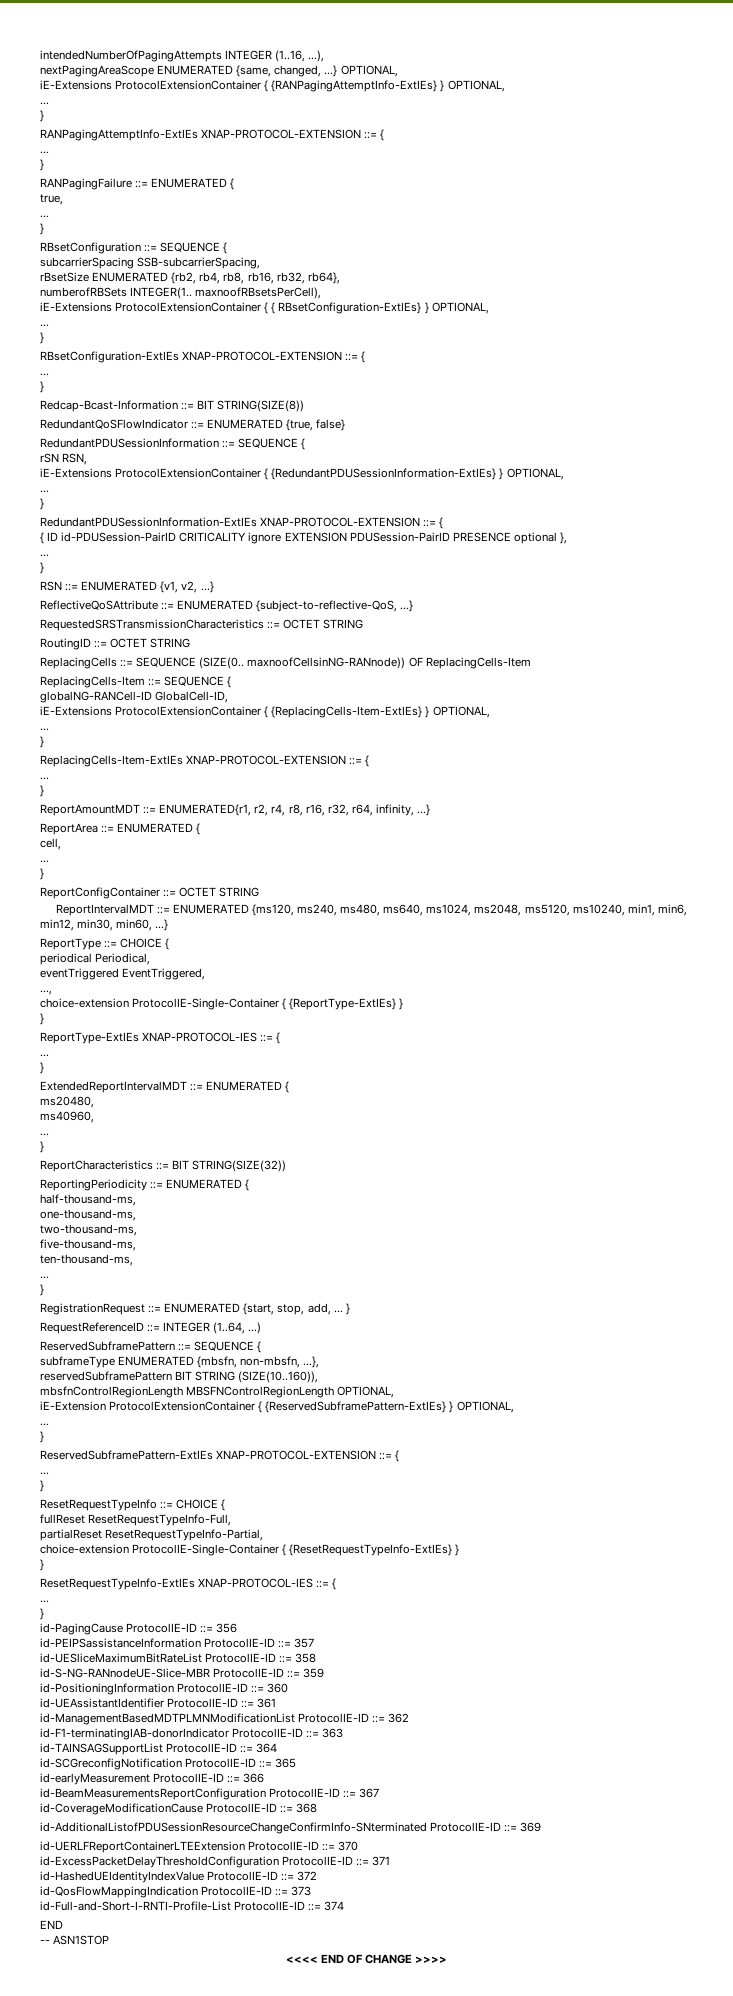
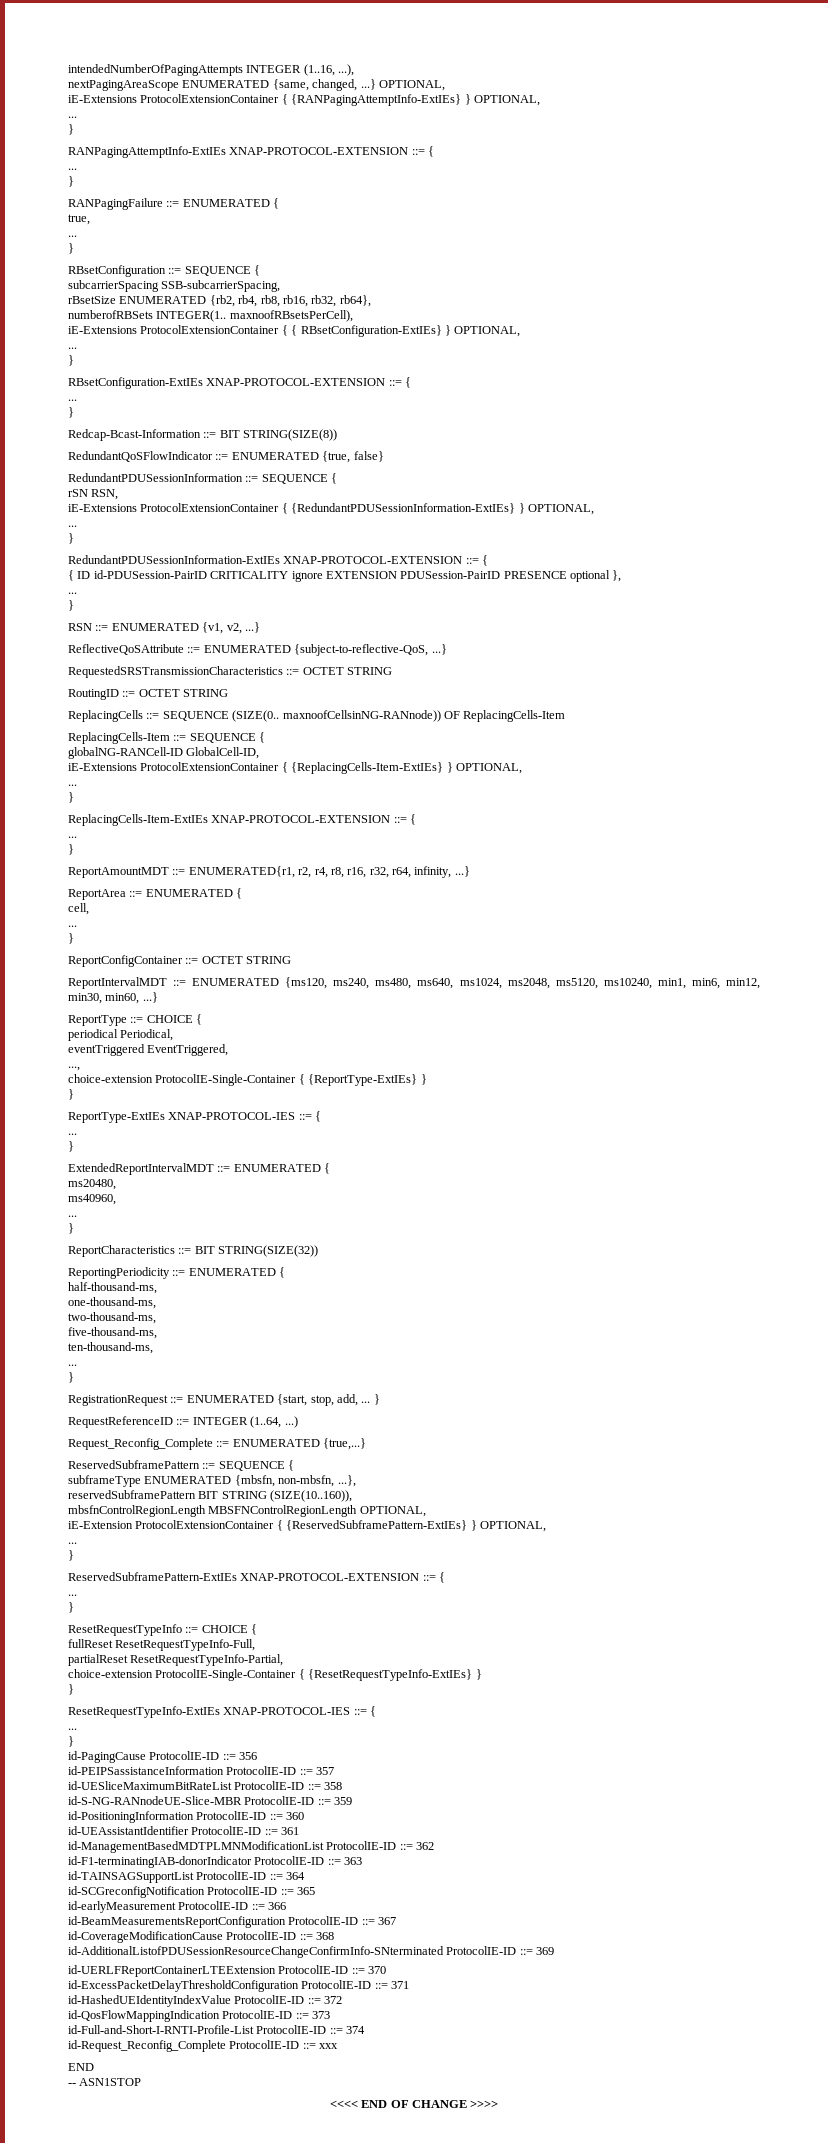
(262, 1328) none -> [68,1438,367,1450] // Request_Reconfig_Complete ::= ENUMERATED {true,...}
(345, 1906) none -> [68,2040,339,2052] // id-Request_Reconfig_Complete ProtocolIE-ID ::= xxx

